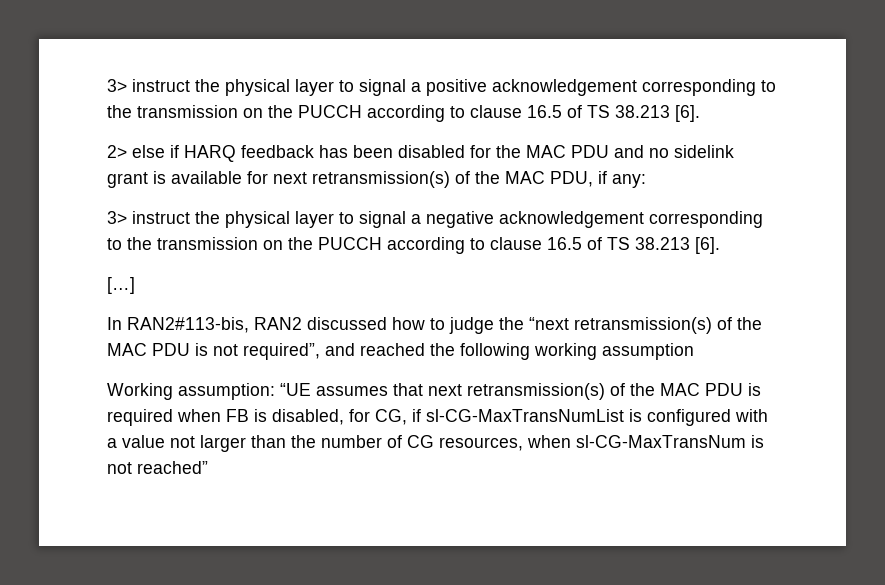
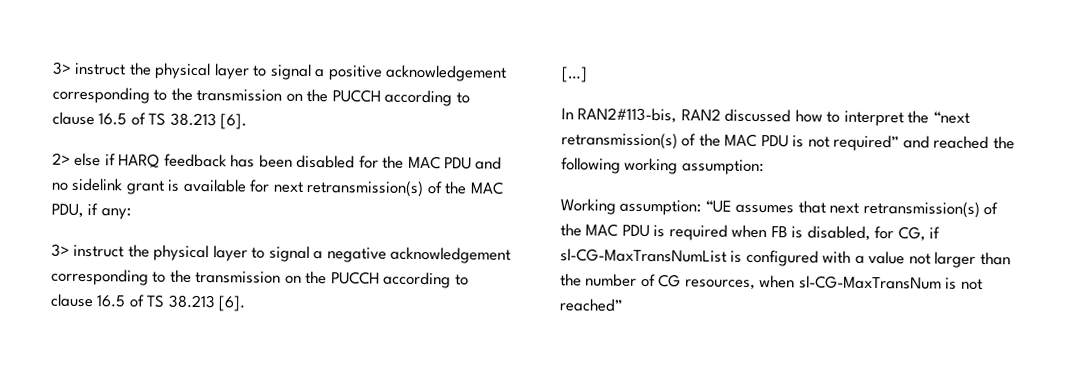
[449,317,494,334] judge -> [843,110,904,127] interpret
[243,343,320,360] required”, -> [833,134,900,152] required”
[602,343,694,360] assumption -> [681,159,764,176] assumption:

